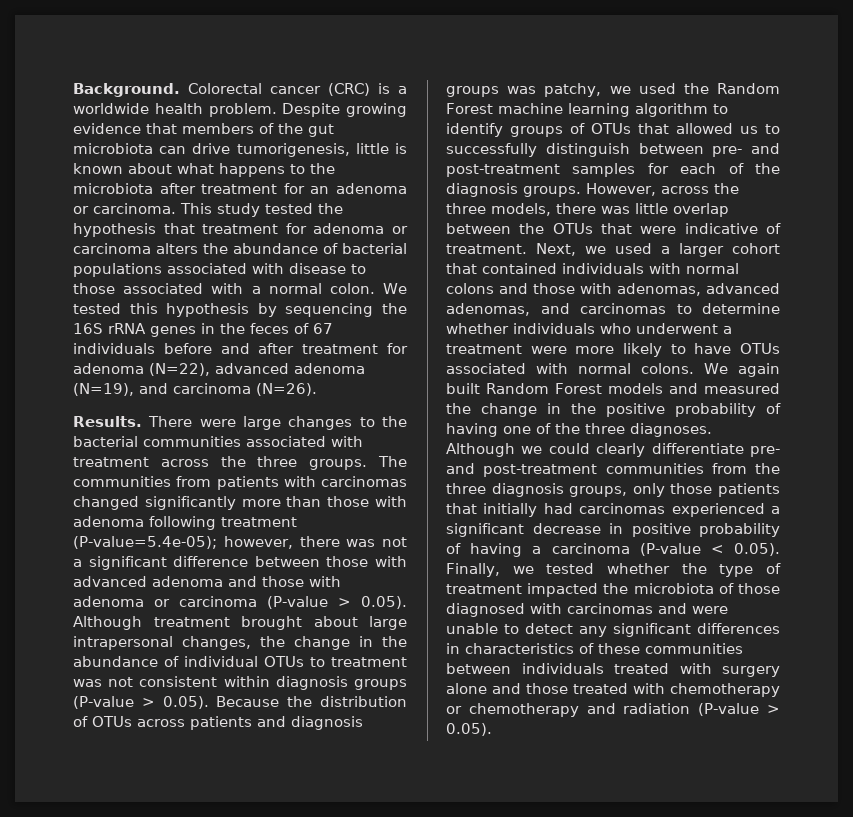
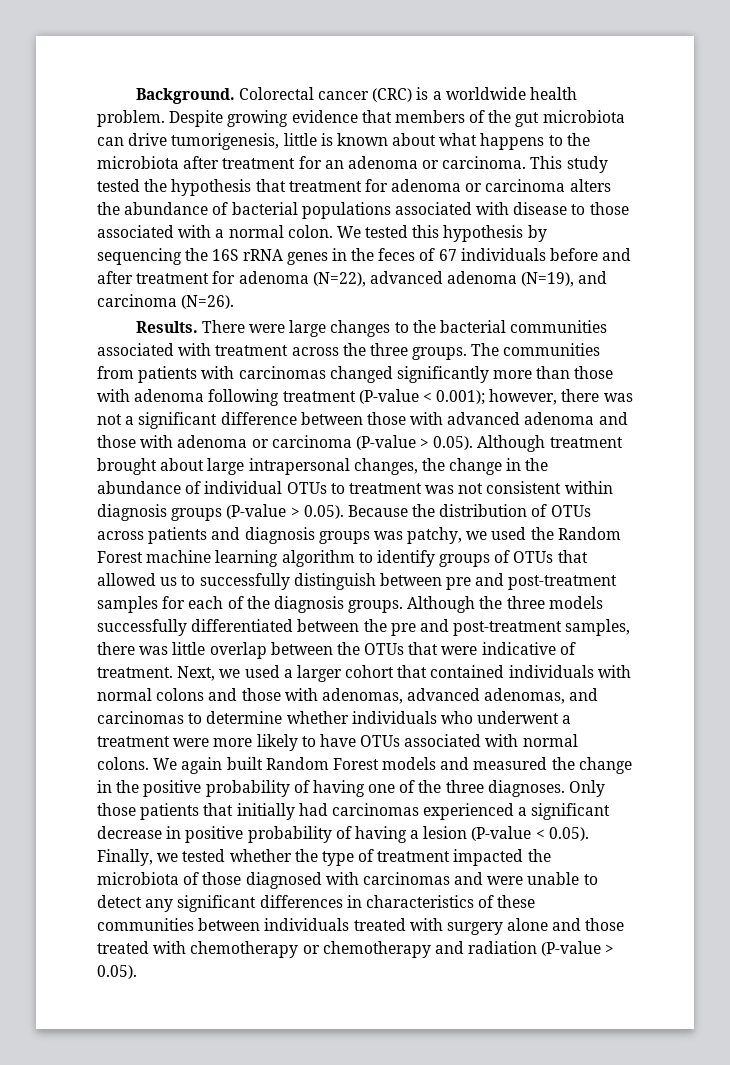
[73,536,217,549] (P-value=5.4e-05); -> [358,389,486,405] (P-value < 0.001);
[712,146,743,157] pre- -> [446,577,472,590] pre
[586,183,739,196] [446,203,551,216] However, across the three models, -> [407,596,603,613] [97,619,631,636] Although the three models successfully differentiated between the pre and post-treatment samples,
[446,443,780,457] [446,463,780,477] [446,483,665,497] Although we could clearly differentiate pre- and post-treatment communities from the three diagnosis groups, only -> [569,780,606,797] Only
[551,543,630,554] carcinoma -> [423,826,468,839] lesion

